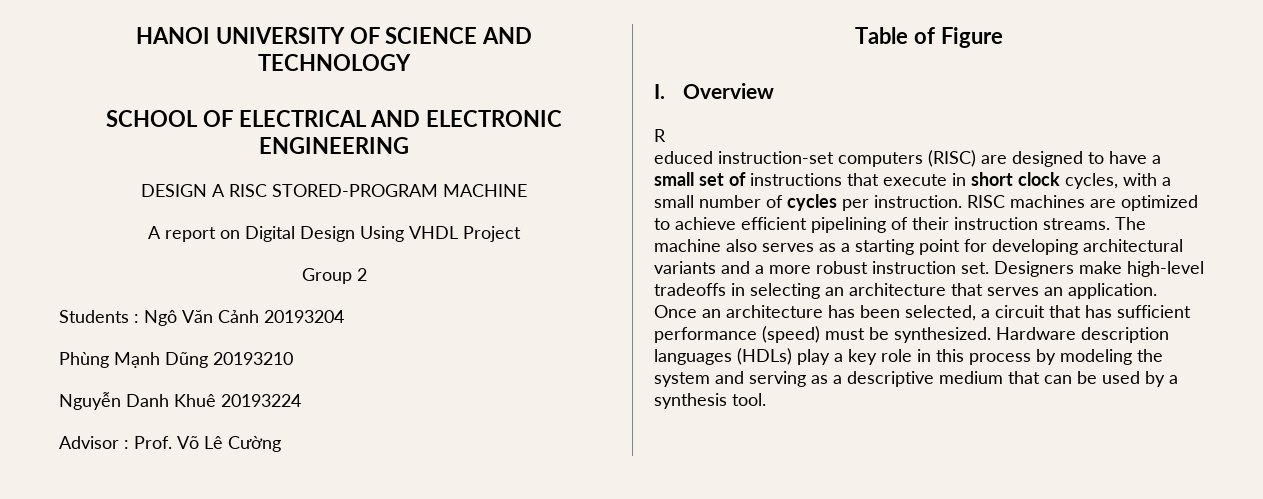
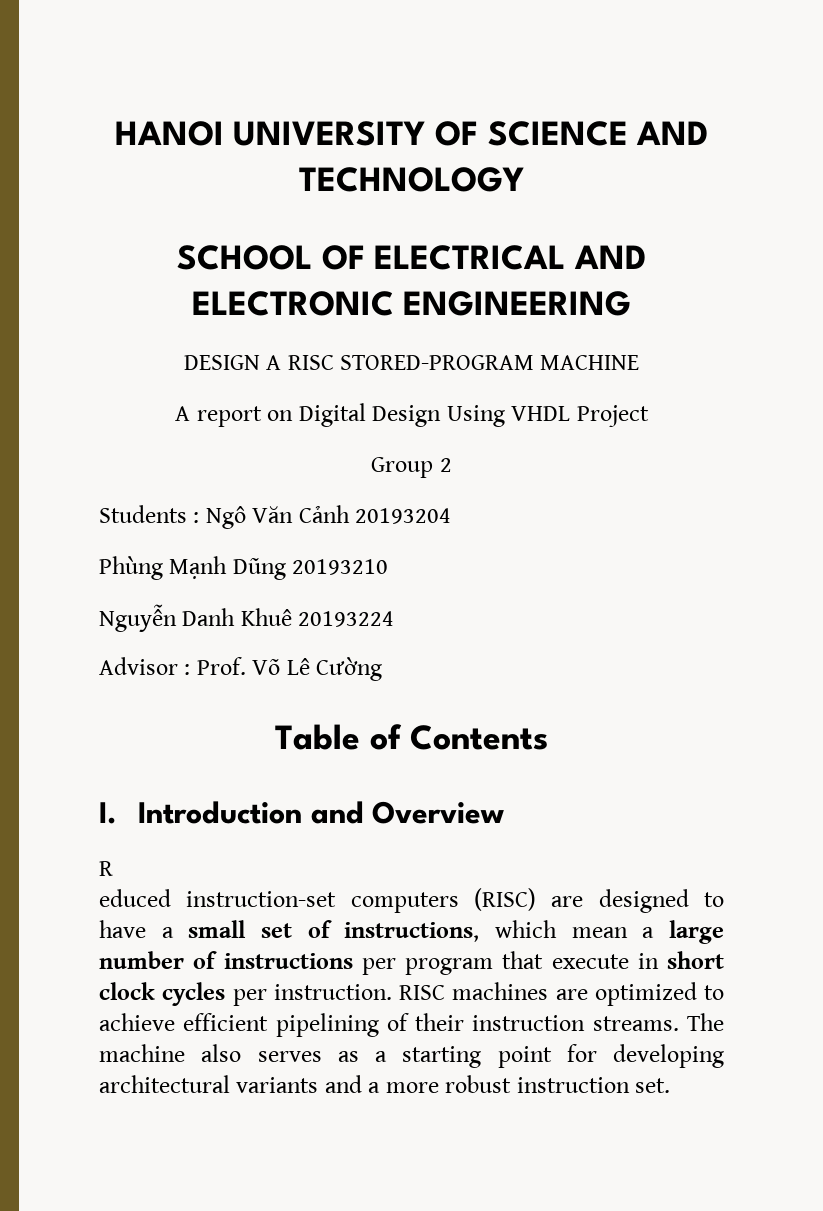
[940,27,1003,48] Figure -> [410,725,549,750] Contents
(665, 91) none -> [138,801,364,824] Introduction and
[750,173,842,186] instructions -> [344,920,724,944] [99,951,493,975] instructions, which mean a large number of instructions per program
[1065,173,1171,189] [654,195,783,208] cycles, with a small number of -> (155, 991) none
[994,261,1204,277] [654,283,1157,299] [654,305,1191,321] [654,326,1169,343] [654,348,1163,365] [654,371,1178,387] [654,393,766,409] Designers make high-level tradeoffs in selecting an architecture that serves an application. Once an architecture has been selected, a circuit that has sufficient performance (speed) must be synthesized. Hardware description languages (HDLs) play a key role in this process by modeling the system and serving as a descriptive medium that can be used by a synthesis tool. -> (671, 1085) none

